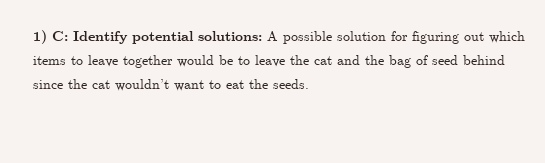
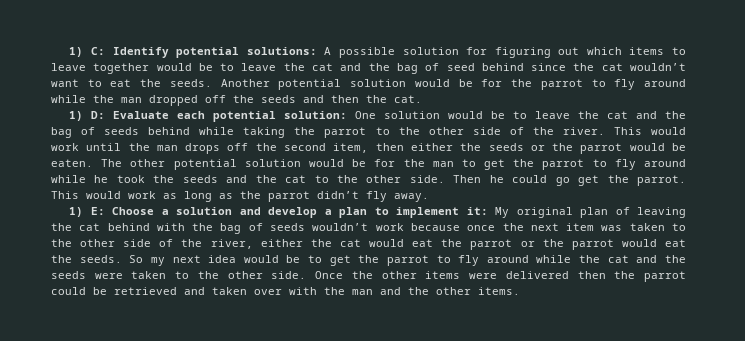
(309, 84) none -> [220,79,687,90] [51,95,422,106] [69,111,686,122] [51,127,686,138] [51,143,686,154] [51,159,686,170] [51,175,687,186] [51,191,429,202] [69,207,686,218] [51,223,686,234] [51,239,687,250] [51,255,687,266] [51,271,687,282] [51,287,520,295] Another potential solution would be for the parrot to fly around while the man dropped off the seeds and then the cat. // 1) D: Evaluate each potential solution: One solution would be to leave the cat and the bag of seeds behind while taking the parrot to the other side of the river. This would work until the man drops off the second item, then either the seeds or the parrot would be eaten. The other potential solution would be for the man to get the parrot to fly around while he took the seeds and the cat to the other side. Then he could go get the parrot. This would work as long as the parrot didn’t fly away. // 1) E: Choose a solution and develop a plan to implement it: My original plan of leaving the cat behind with the bag of seeds wouldn’t work because once the next item was taken to the other side of the river, either the cat would eat the parrot or the parrot would eat the seeds. So my next idea would be to get the parrot to fly around while the cat and the seeds were taken to the other side. Once the other items were delivered then the parrot could be retrieved and taken over with the man and the other items.

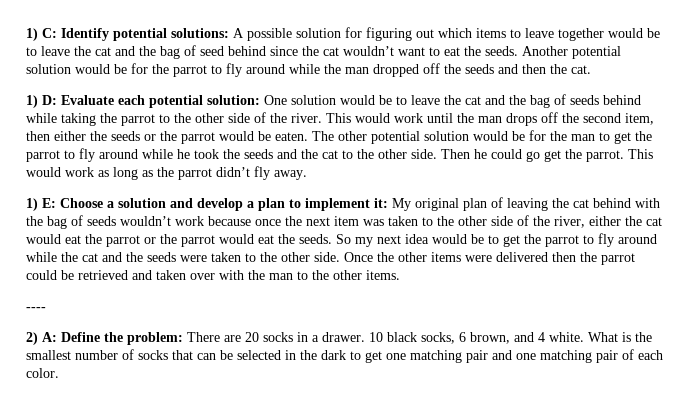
[380,287,401,295] and -> [297,271,308,280] to
(520, 291) none -> [26,307,46,311] [26,332,652,345] [26,349,663,363] [26,368,59,378] // ---- // 2) A: Define the problem: There are 20 socks in a drawer. 10 black socks, 6 brown, and 4 white. What is the smallest number of socks that can be selected in the dark to get one matching pair and one matching pair of each color.

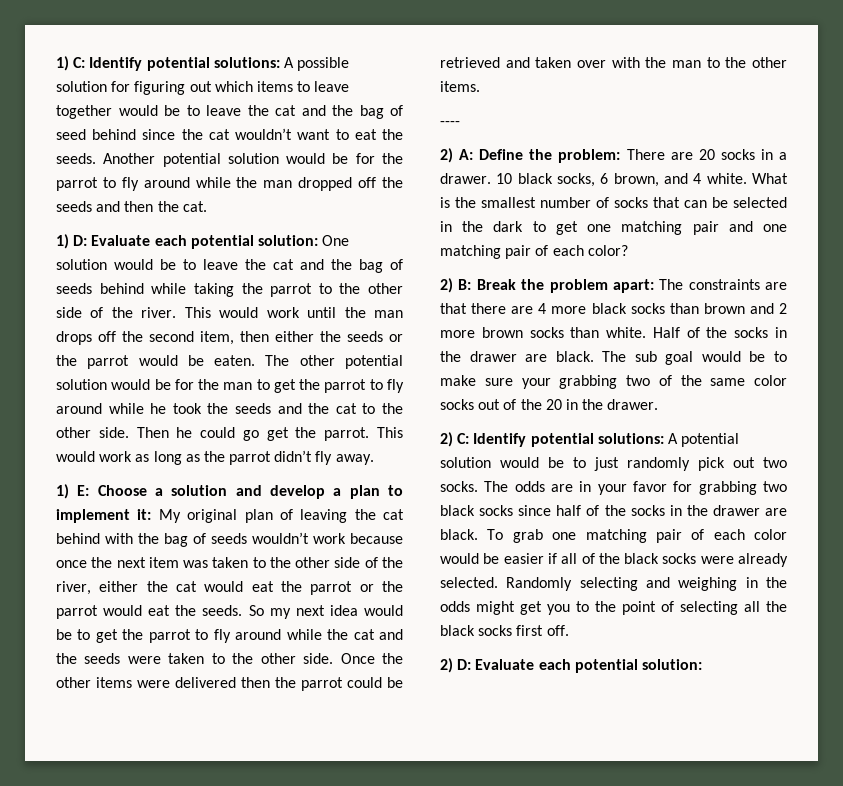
[26,368,59,378] color. -> [587,245,628,256] [440,278,787,293] [440,303,787,314] [440,327,787,338] [440,351,787,365] [440,375,787,389] [440,399,659,410] [440,432,740,447] [440,457,787,471] [440,481,787,495] [440,505,787,516] [440,529,787,543] [440,553,788,567] [440,577,787,591] [440,601,787,615] [440,625,569,636] [440,658,702,673] color? // 2) B: Break the problem apart: The constraints are that there are 4 more black socks than brown and 2 more brown socks than white. Half of the socks in the drawer are black. The sub goal would be to make sure your grabbing two of the same color socks out of the 20 in the drawer. // 2) C: Identify potential solutions: A potential solution would be to just randomly pick out two socks. The odds are in your favor for grabbing two black socks since half of the socks in the drawer are black. To grab one matching pair of each color would be easier if all of the black socks were already selected. Randomly selecting and weighing in the odds might get you to the point of selecting all the black socks first off. // 2) D: Evaluate each potential solution:

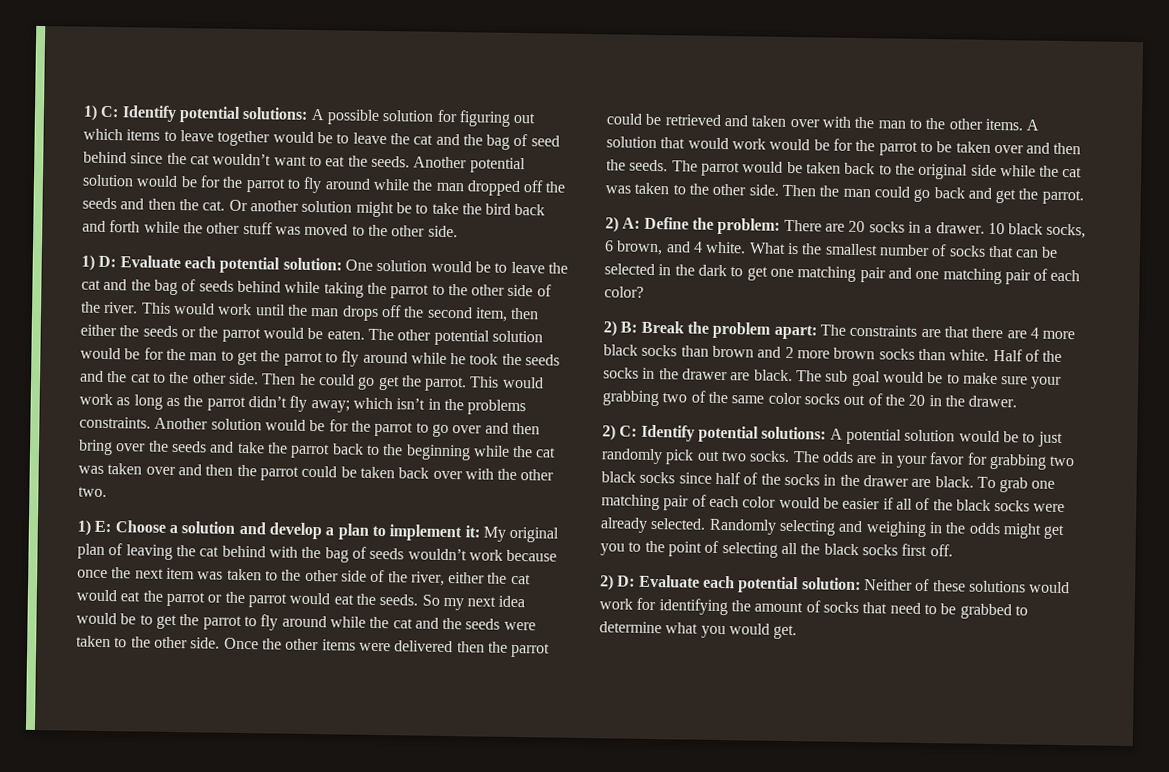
(207, 206) none -> [228,199,546,218] [82,220,458,238] Or another solution might be to take the bird back and forth while the other stuff was moved to the other side.
[335,454,374,465] away. -> [310,397,527,416] [79,416,540,438] [78,439,557,461] [78,463,555,481] [78,486,107,498] away; which isn’t in the problems constraints. Another solution would be for the parrot to go over and then bring over the seeds and take the parrot back to the beginning while the cat was taken over and then the parrot could be taken back over with the other two.
[440,121,460,126] // ---- -> [1026,119,1040,131] [606,136,1082,156] [606,159,1083,180] [605,182,1084,205] A solution that would work would be for the parrot to be taken over and then the seeds. The parrot would be taken back to the original side while the cat was taken to the other side. Then the man could go back and get the parrot.
(702, 664) none -> [863,578,1071,594] [599,597,1028,620] [599,621,798,640] Neither of these solutions would work for identifying the amount of socks that need to be grabbed to determine what you would get.

